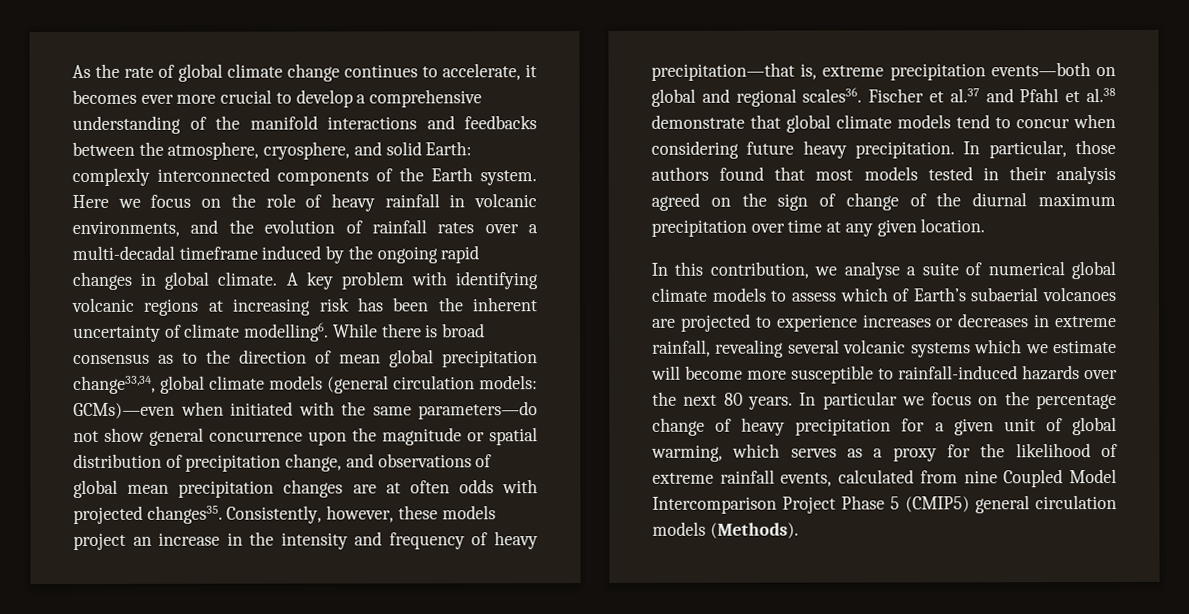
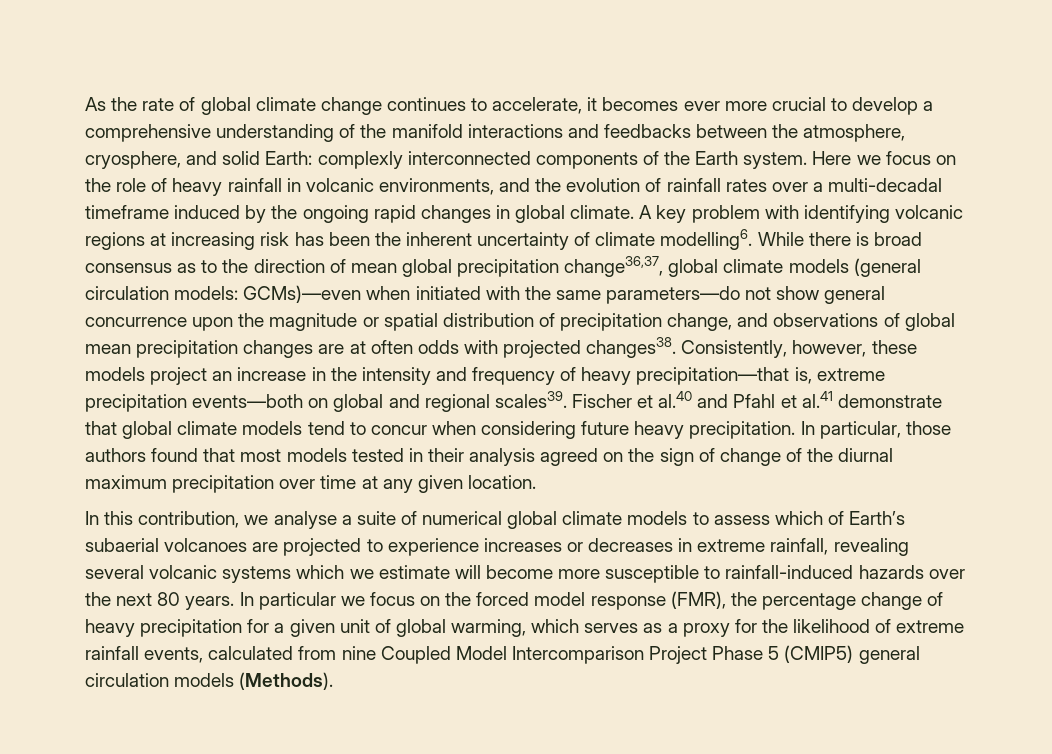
[73,375,156,395] change33,34, -> [564,256,664,277] change36,37,
[146,505,223,524] changes35. -> [586,337,677,358] changes38.
[802,87,863,103] scales36. -> [494,391,567,408] scales39.
[949,88,980,103] al.37 -> [658,391,693,408] al.40
[1086,87,1116,103] al.38 -> [801,391,833,408] al.41
(1030, 398) none -> [476,591,757,610] forced model response (FMR), the

